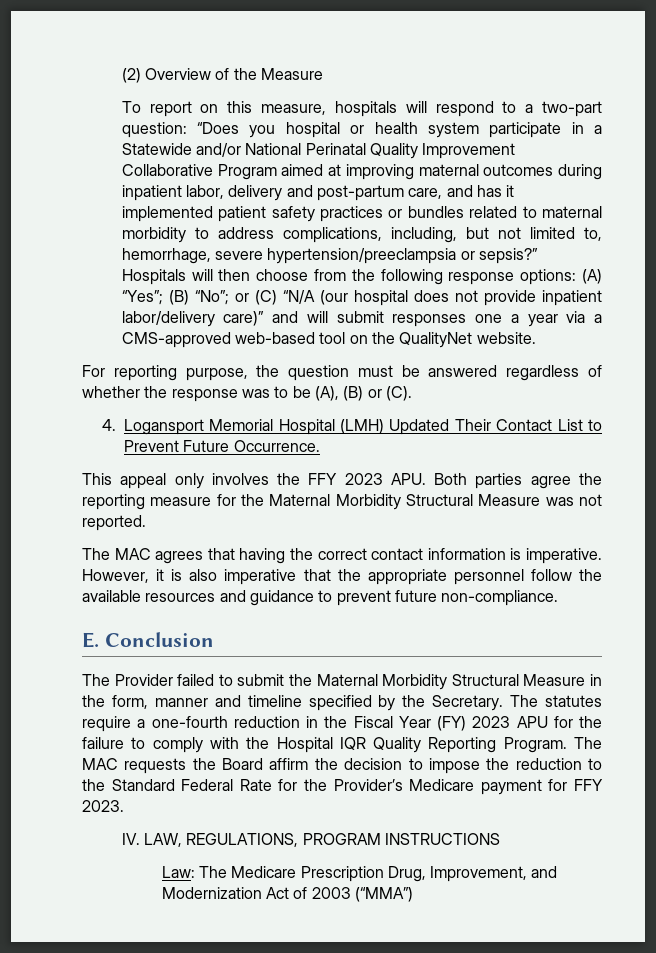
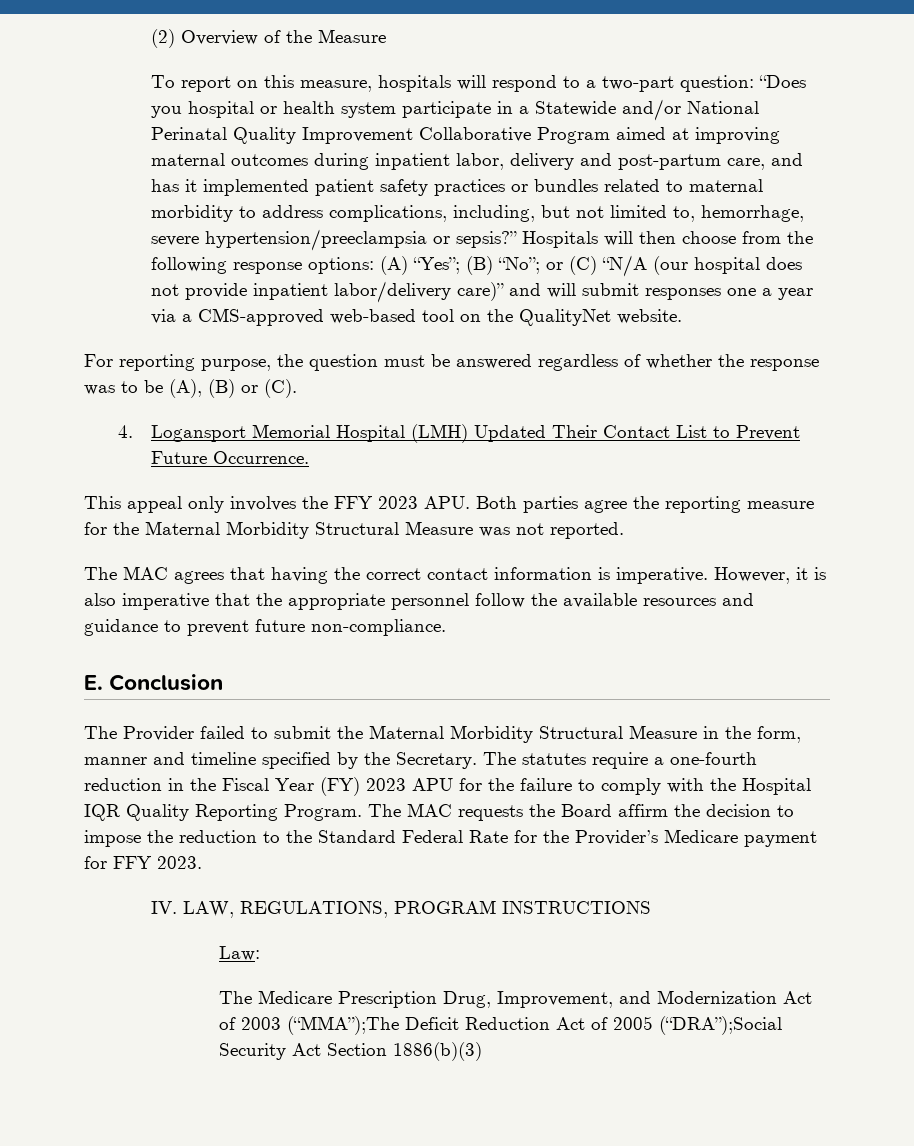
(195, 872) none -> (260, 953) //
[354,887,413,902] (“MMA”) -> [286,1016,782,1035] [218,1042,482,1061] (“MMA”);The Deficit Reduction Act of 2005 (“DRA”);Social Security Act Section 1886(b)(3)

